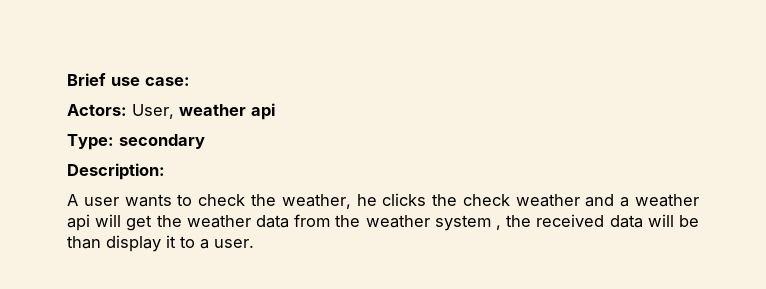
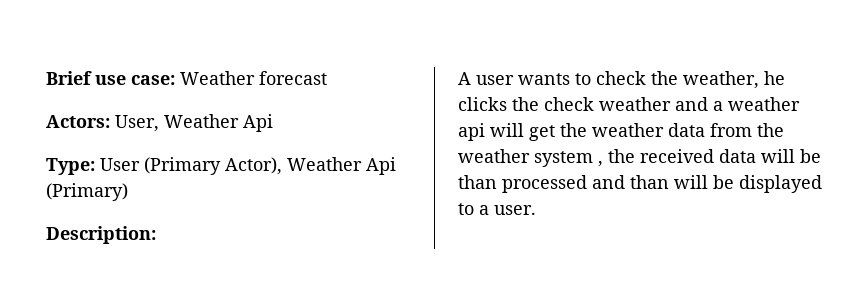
(190, 81) none -> [180,71,327,85] Weather forecast
[179,103,275,120] weather api -> [164,114,273,132] Weather Api
[119,134,205,149] secondary -> [100,157,396,175] [46,183,128,201] User (Primary Actor), Weather Api (Primary)
[106,235,176,252] display it -> [502,175,822,193] processed and than will be displayed

